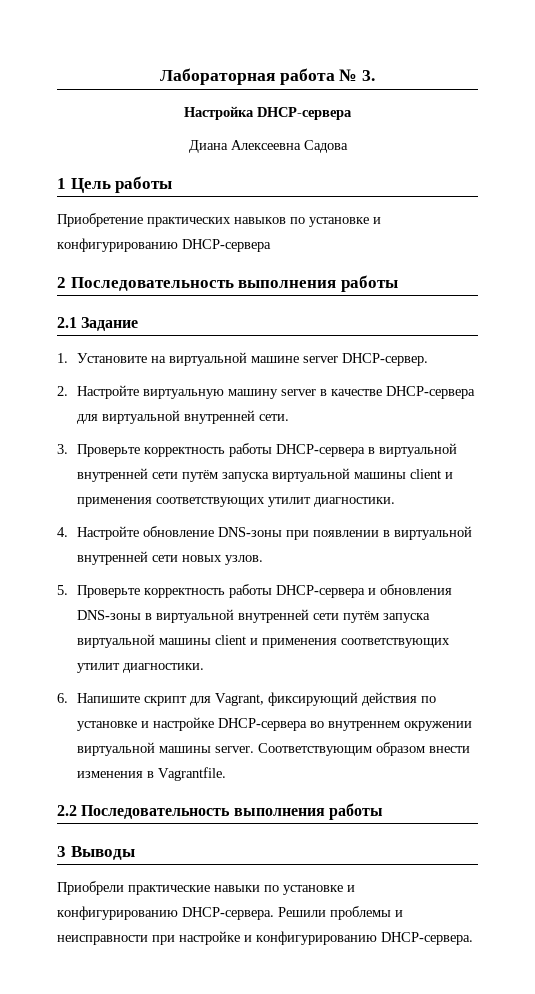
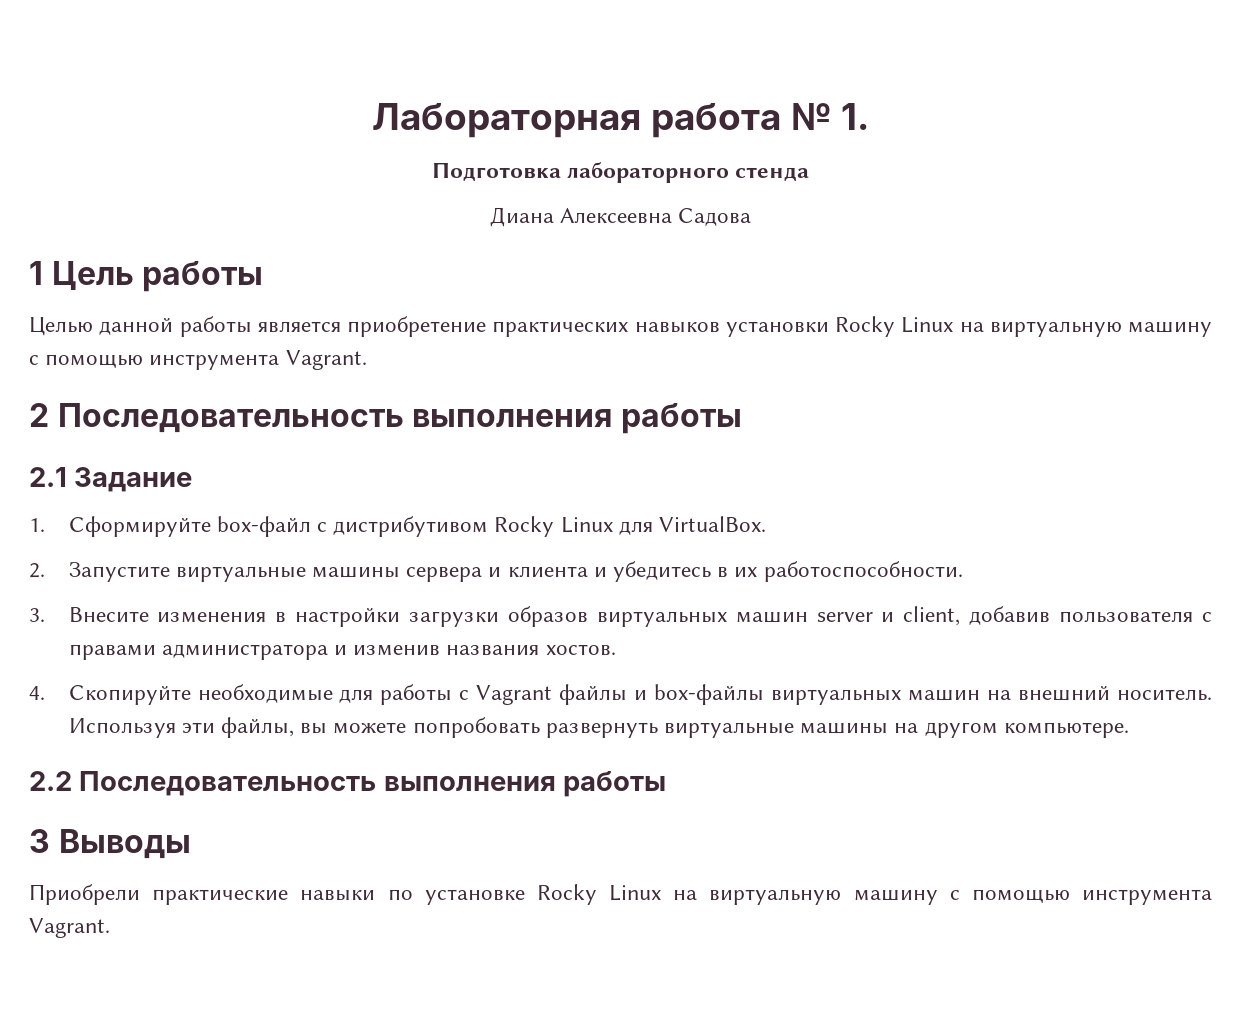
[362,70,376,81] [184,106,352,120] 3. // Настройка DHCP-сервера -> [841,103,870,130] [431,162,810,183] 1. // Подготовка лабораторного стенда
[57,213,381,227] [57,238,271,252] Приобретение практических навыков по установке и конфигурированию DHCP-сервера -> [29,316,1212,337] [29,350,367,370] Целью данной работы является приобретение практических навыков установки Rocky Linux на виртуальную машину с помощью инструмента Vagrant.
[76,352,428,366] [57,385,475,399] [76,410,289,424] [57,443,457,457] [76,468,453,482] [76,497,395,507] [57,526,472,540] [76,551,263,565] [57,584,452,598] [76,609,430,623] [76,634,450,648] [76,663,204,673] [57,692,436,706] [76,717,472,731] [76,742,470,756] [76,767,226,781] Установите на виртуальной машине server DHCP-сервер. // 2. Настройте виртуальную машину server в качестве DHCP-сервера для виртуальной внутренней сети. // 3. Проверьте корректность работы DHCP-сервера в виртуальной внутренней сети путём запуска виртуальной машины client и применения соответствующих утилит диагностики. // 4. Настройте обновление DNS-зоны при появлении в виртуальной внутренней сети новых узлов. // 5. Проверьте корректность работы DHCP-сервера и обновления DNS-зоны в виртуальной внутренней сети путём запуска виртуальной машины client и применения соответствующих утилит диагностики. // 6. Напишите скрипт для Vagrant, фиксирующий действия по установке и настройке DHCP-сервера во внутреннем окружении виртуальной машины server. Соответствующим образом внести изменения в Vagrantfile. -> [68,516,767,537] [29,561,963,582] [29,606,1213,627] [68,644,616,660] [29,684,1213,705] [68,717,1129,738] Сформируйте box-файл с дистрибутивом Rocky Linux для VirtualBox. // 2. Запустите виртуальные машины сервера и клиента и убедитесь в их работоспособности. // 3. Внесите изменения в настройки загрузки образов виртуальных машин server и client, добавив пользователя с правами администратора и изменив названия хостов. // 4. Скопируйте необходимые для работы с Vagrant файлы и box-файлы виртуальных машин на внешний носитель. Используя эти файлы, вы можете попробовать развернуть виртуальные машины на другом компьютере.
[347,885,355,892] [57,906,403,920] [57,931,473,945] и конфигурированию DHCP-сервера. Решили проблемы и неисправности при настройке и конфигурированию DHCP-сервера. -> [536,884,1212,905] [29,918,110,938] Rocky Linux на виртуальную машину с помощью инструмента Vagrant.

